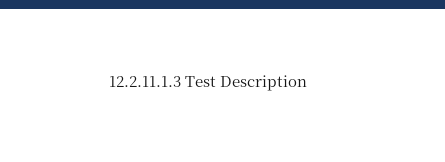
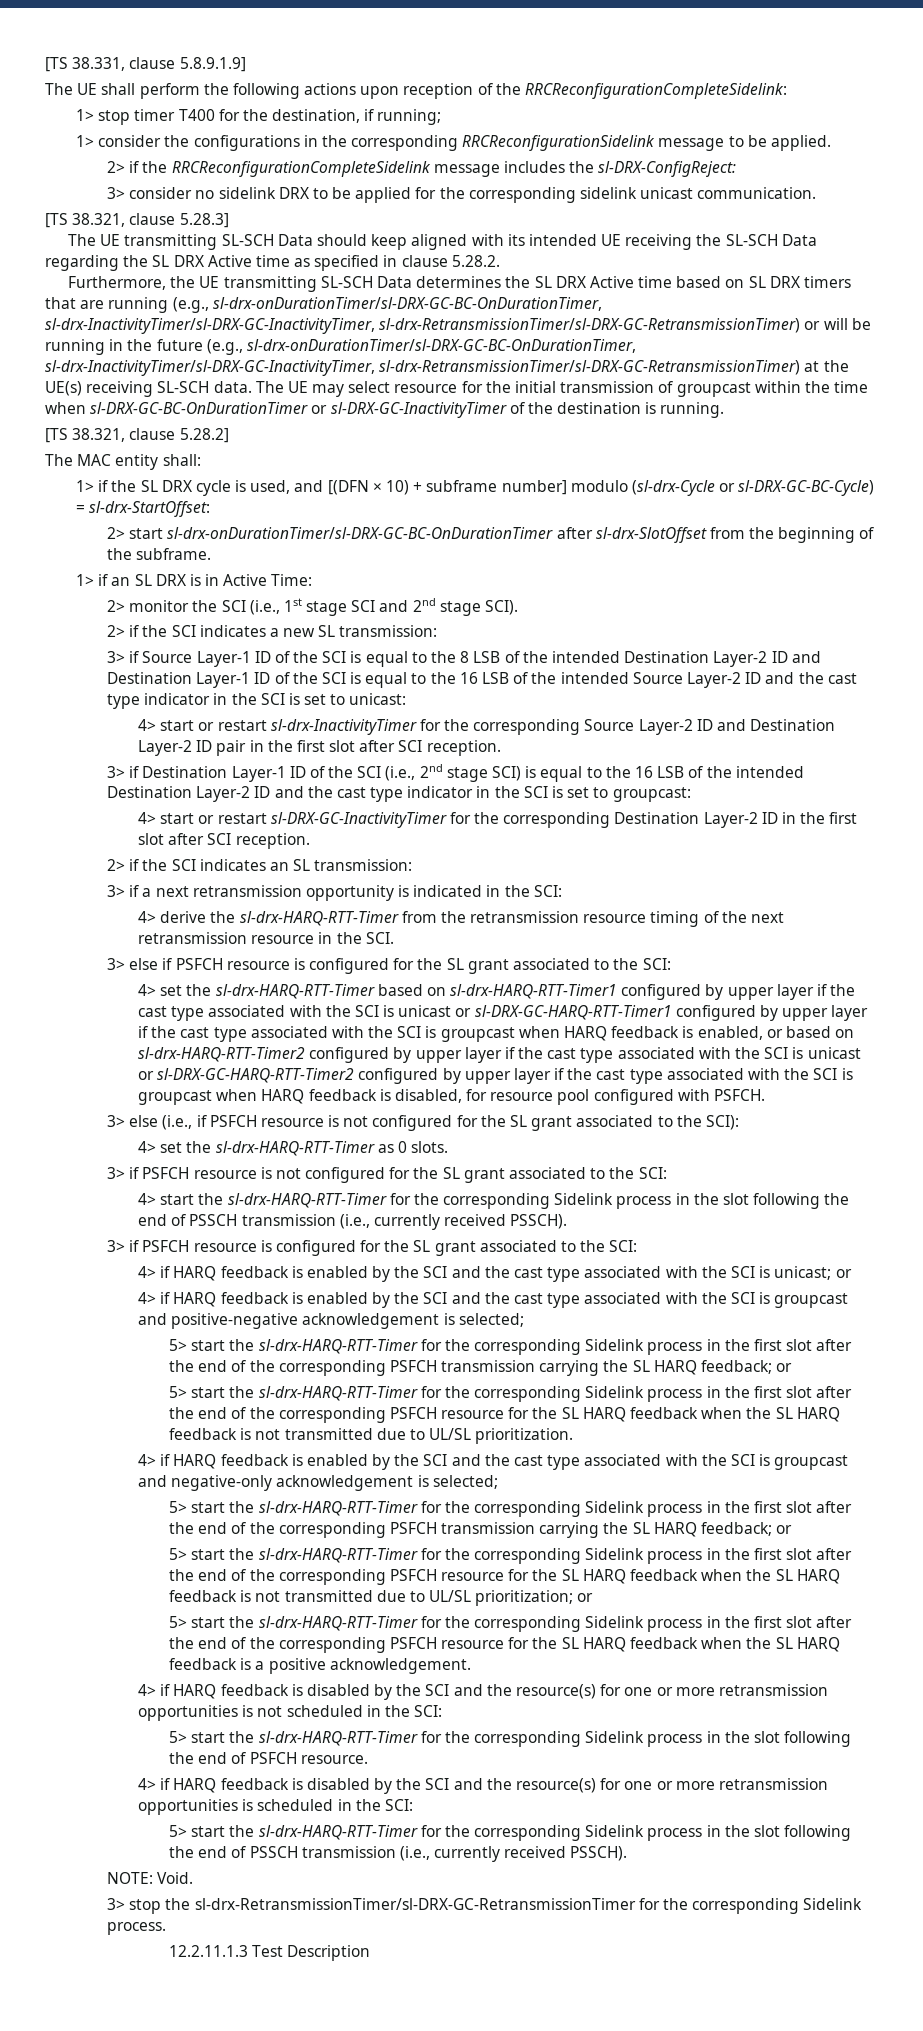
(108, 81) none -> [45,57,246,72] [45,83,788,99] [75,109,442,125] [75,135,832,151] [106,161,737,177] [106,187,817,203] [45,213,229,228] [68,234,817,250] [45,255,500,271] [68,276,851,292] [45,297,602,313] [45,318,871,334] [45,339,636,355] [45,360,849,376] [45,381,869,397] [45,402,725,418] [45,428,229,443] [45,454,201,470] [75,480,875,496] [75,501,211,517] [106,527,875,543] [106,548,212,560] [75,574,313,586] [106,598,519,616] [106,625,438,637] [106,651,821,667] [106,672,857,688] [106,693,407,709] [137,719,836,735] [137,740,501,756] [106,764,804,782] [106,786,691,802] [137,812,858,828] [137,833,310,849] [106,859,413,871] [106,885,562,901] [137,911,785,927] [137,932,394,944] [106,958,671,974] [137,984,856,1000] [137,1005,869,1021] [137,1026,855,1042] [137,1047,861,1063] [137,1068,853,1084] [137,1089,766,1105] [106,1115,739,1131] [137,1141,449,1156] [106,1167,667,1183] [137,1193,850,1209] [137,1214,568,1230] [106,1240,638,1256] [137,1266,852,1282] [137,1292,849,1308] [137,1313,524,1329] [168,1339,853,1355] [168,1360,793,1376] [168,1386,853,1402] [168,1407,840,1423] [168,1428,574,1444] [137,1454,849,1470] [137,1475,498,1491] [168,1501,853,1517] [168,1522,793,1538] [168,1548,853,1564] [168,1569,840,1585] [168,1590,594,1606] [168,1616,853,1632] [168,1637,840,1653] [168,1658,471,1674] [137,1684,828,1700] [137,1705,443,1721] [168,1731,852,1747] [168,1752,368,1764] [137,1778,828,1794] [137,1799,413,1815] [168,1825,852,1841] [168,1846,628,1862] [106,1872,194,1884] [106,1898,863,1914] [106,1922,166,1935] [TS 38.331, clause 5.8.9.1.9] // The UE shall perform the following actions upon reception of the RRCReconfigurationCompleteSidelink: // 1> stop timer T400 for the destination, if running; // 1> consider the configurations in the corresponding RRCReconfigurationSidelink message to be applied. // 2> if the RRCReconfigurationCompleteSidelink message includes the sl-DRX-ConfigReject: // 3> consider no sidelink DRX to be applied for the corresponding sidelink unicast communication. // [TS 38.321, clause 5.28.3] // The UE transmitting SL-SCH Data should keep aligned with its intended UE receiving the SL-SCH Data regarding the SL DRX Active time as specified in clause 5.28.2. // Furthermore, the UE transmitting SL-SCH Data determines the SL DRX Active time based on SL DRX timers that are running (e.g., sl-drx-onDurationTimer/sl-DRX-GC-BC-OnDurationTimer, sl-drx-InactivityTimer/sl-DRX-GC-InactivityTimer, sl-drx-RetransmissionTimer/sl-DRX-GC-RetransmissionTimer) or will be running in the future (e.g., sl-drx-onDurationTimer/sl-DRX-GC-BC-OnDurationTimer, sl-drx-InactivityTimer/sl-DRX-GC-InactivityTimer, sl-drx-RetransmissionTimer/sl-DRX-GC-RetransmissionTimer) at the UE(s) receiving SL-SCH data. The UE may select resource for the initial transmission of groupcast within the time when sl-DRX-GC-BC-OnDurationTimer or sl-DRX-GC-InactivityTimer of the destination is running. // [TS 38.321, clause 5.28.2] // The MAC entity shall: // 1> if the SL DRX cycle is used, and [(DFN × 10) + subframe number] modulo (sl-drx-Cycle or sl-DRX-GC-BC-Cycle) = sl-drx-StartOffset: // 2> start sl-drx-onDurationTimer/sl-DRX-GC-BC-OnDurationTimer after sl-drx-SlotOffset from the beginning of the subframe. // 1> if an SL DRX is in Active Time: // 2> monitor the SCI (i.e., 1st stage SCI and 2nd stage SCI). // 2> if the SCI indicates a new SL transmission: // 3> if Source Layer-1 ID of the SCI is equal to the 8 LSB of the intended Destination Layer-2 ID and Destination Layer-1 ID of the SCI is equal to the 16 LSB of the intended Source Layer-2 ID and the cast type indicator in the SCI is set to unicast: // 4> start or restart sl-drx-InactivityTimer for the corresponding Source Layer-2 ID and Destination Layer-2 ID pair in the first slot after SCI reception. // 3> if Destination Layer-1 ID of the SCI (i.e., 2nd stage SCI) is equal to the 16 LSB of the intended Destination Layer-2 ID and the cast type indicator in the SCI is set to groupcast: // 4> start or restart sl-DRX-GC-InactivityTimer for the corresponding Destination Layer-2 ID in the first slot after SCI reception. // 2> if the SCI indicates an SL transmission: // 3> if a next retransmission opportunity is indicated in the SCI: // 4> derive the sl-drx-HARQ-RTT-Timer from the retransmission resource timing of the next retransmission resource in the SCI. // 3> else if PSFCH resource is configured for the SL grant associated to the SCI: // 4> set the sl-drx-HARQ-RTT-Timer based on sl-drx-HARQ-RTT-Timer1 configured by upper layer if the cast type associated with the SCI is unicast or sl-DRX-GC-HARQ-RTT-Timer1 configured by upper layer if the cast type associated with the SCI is groupcast when HARQ feedback is enabled, or based on sl-drx-HARQ-RTT-Timer2 configured by upper layer if the cast type associated with the SCI is unicast or sl-DRX-GC-HARQ-RTT-Timer2 configured by upper layer if the cast type associated with the SCI is groupcast when HARQ feedback is disabled, for resource pool configured with PSFCH. // 3> else (i.e., if PSFCH resource is not configured for the SL grant associated to the SCI): // 4> set the sl-drx-HARQ-RTT-Timer as 0 slots. // 3> if PSFCH resource is not configured for the SL grant associated to the SCI: // 4> start the sl-drx-HARQ-RTT-Timer for the corresponding Sidelink process in the slot following the end of PSSCH transmission (i.e., currently received PSSCH). // 3> if PSFCH resource is configured for the SL grant associated to the SCI: // 4> if HARQ feedback is enabled by the SCI and the cast type associated with the SCI is unicast; or // 4> if HARQ feedback is enabled by the SCI and the cast type associated with the SCI is groupcast and positive-negative acknowledgement is selected; // 5> start the sl-drx-HARQ-RTT-Timer for the corresponding Sidelink process in the first slot after the end of the corresponding PSFCH transmission carrying the SL HARQ feedback; or // 5> start the sl-drx-HARQ-RTT-Timer for the corresponding Sidelink process in the first slot after the end of the corresponding PSFCH resource for the SL HARQ feedback when the SL HARQ feedback is not transmitted due to UL/SL prioritization. // 4> if HARQ feedback is enabled by the SCI and the cast type associated with the SCI is groupcast and negative-only acknowledgement is selected; // 5> start the sl-drx-HARQ-RTT-Timer for the corresponding Sidelink process in the first slot after the end of the corresponding PSFCH transmission carrying the SL HARQ feedback; or // 5> start the sl-drx-HARQ-RTT-Timer for the corresponding Sidelink process in the first slot after the end of the corresponding PSFCH resource for the SL HARQ feedback when the SL HARQ feedback is not transmitted due to UL/SL prioritization; or // 5> start the sl-drx-HARQ-RTT-Timer for the corresponding Sidelink process in the first slot after the end of the corresponding PSFCH resource for the SL HARQ feedback when the SL HARQ feedback is a positive acknowledgement. // 4> if HARQ feedback is disabled by the SCI and the resource(s) for one or more retransmission opportunities is not scheduled in the SCI: // 5> start the sl-drx-HARQ-RTT-Timer for the corresponding Sidelink process in the slot following the end of PSFCH resource. // 4> if HARQ feedback is disabled by the SCI and the resource(s) for one or more retransmission opportunities is scheduled in the SCI: // 5> start the sl-drx-HARQ-RTT-Timer for the corresponding Sidelink process in the slot following the end of PSSCH transmission (i.e., currently received PSSCH). // NOTE: Void. // 3> stop the sl-drx-RetransmissionTimer/sl-DRX-GC-RetransmissionTimer for the corresponding Sidelink process. //

